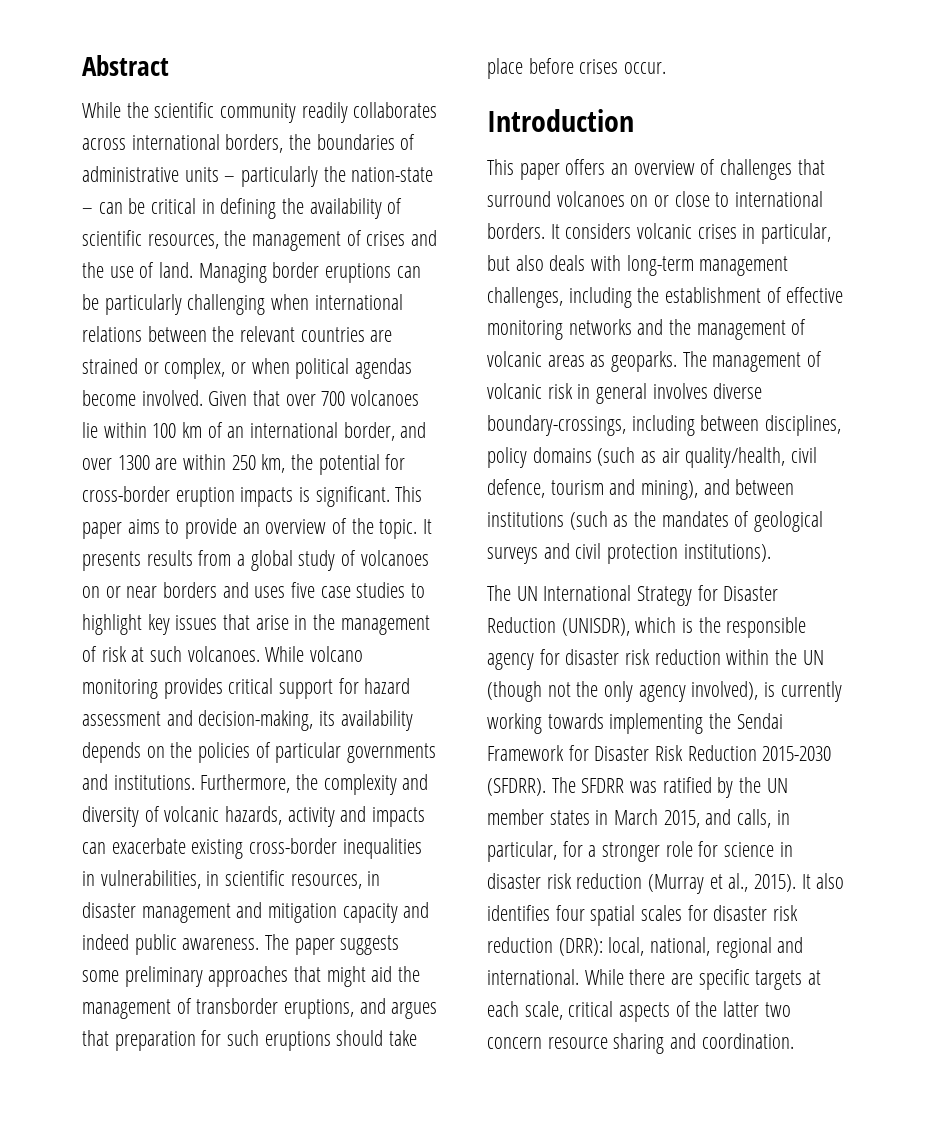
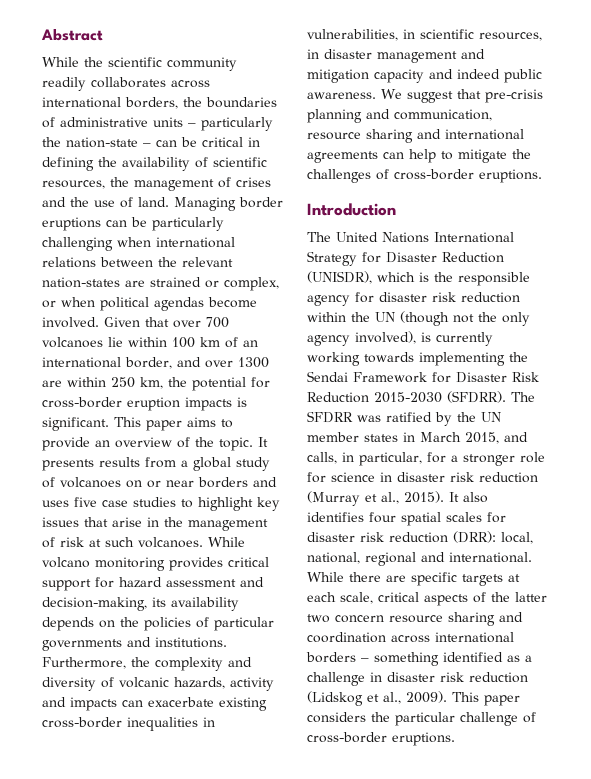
[300,327,365,342] countries -> [42,277,120,288] nation-states
[265,934,400,955] [82,966,421,987] [82,998,438,1019] [82,1030,418,1051] [487,58,667,79] [487,109,634,132] [487,159,825,180] [487,191,824,207] [487,223,832,244] [487,255,789,276] [487,287,844,308] [487,319,807,340] [487,351,823,372] [487,383,763,404] [487,415,842,436] [487,447,818,468] [487,479,795,500] [487,511,824,532] [487,543,771,564] [487,585,538,601] The paper suggests some preliminary approaches that might aid the management of transborder eruptions, and argues that preparation for such eruptions should take place before crises occur. // Introduction // This paper offers an overview of challenges that surround volcanoes on or close to international borders. It considers volcanic crises in particular, but also deals with long-term management challenges, including the establishment of effective monitoring networks and the management of volcanic areas as geoparks. The management of volcanic risk in general involves diverse boundary-crossings, including between disciplines, policy domains (such as air quality/health, civil defence, tourism and mining), and between institutions (such as the mandates of geological surveys and civil protection institutions). // The UN -> [381,89,543,103] [307,109,492,123] [307,129,524,143] [307,149,531,163] [307,169,542,183] [307,203,396,216] [307,232,429,243] We suggest that pre-crisis planning and communication, resource sharing and international agreements can help to mitigate the challenges of cross-border eruptions. // Introduction // The United Nations
[701,1033,794,1049] coordination. -> [307,632,514,643] [306,652,532,666] [307,672,528,686] [307,691,520,706] [307,712,536,726] [307,732,455,746] coordination across international borders – something identified as a challenge in disaster risk reduction (Lidskog et al., 2009). This paper considers the particular challenge of cross-border eruptions.

